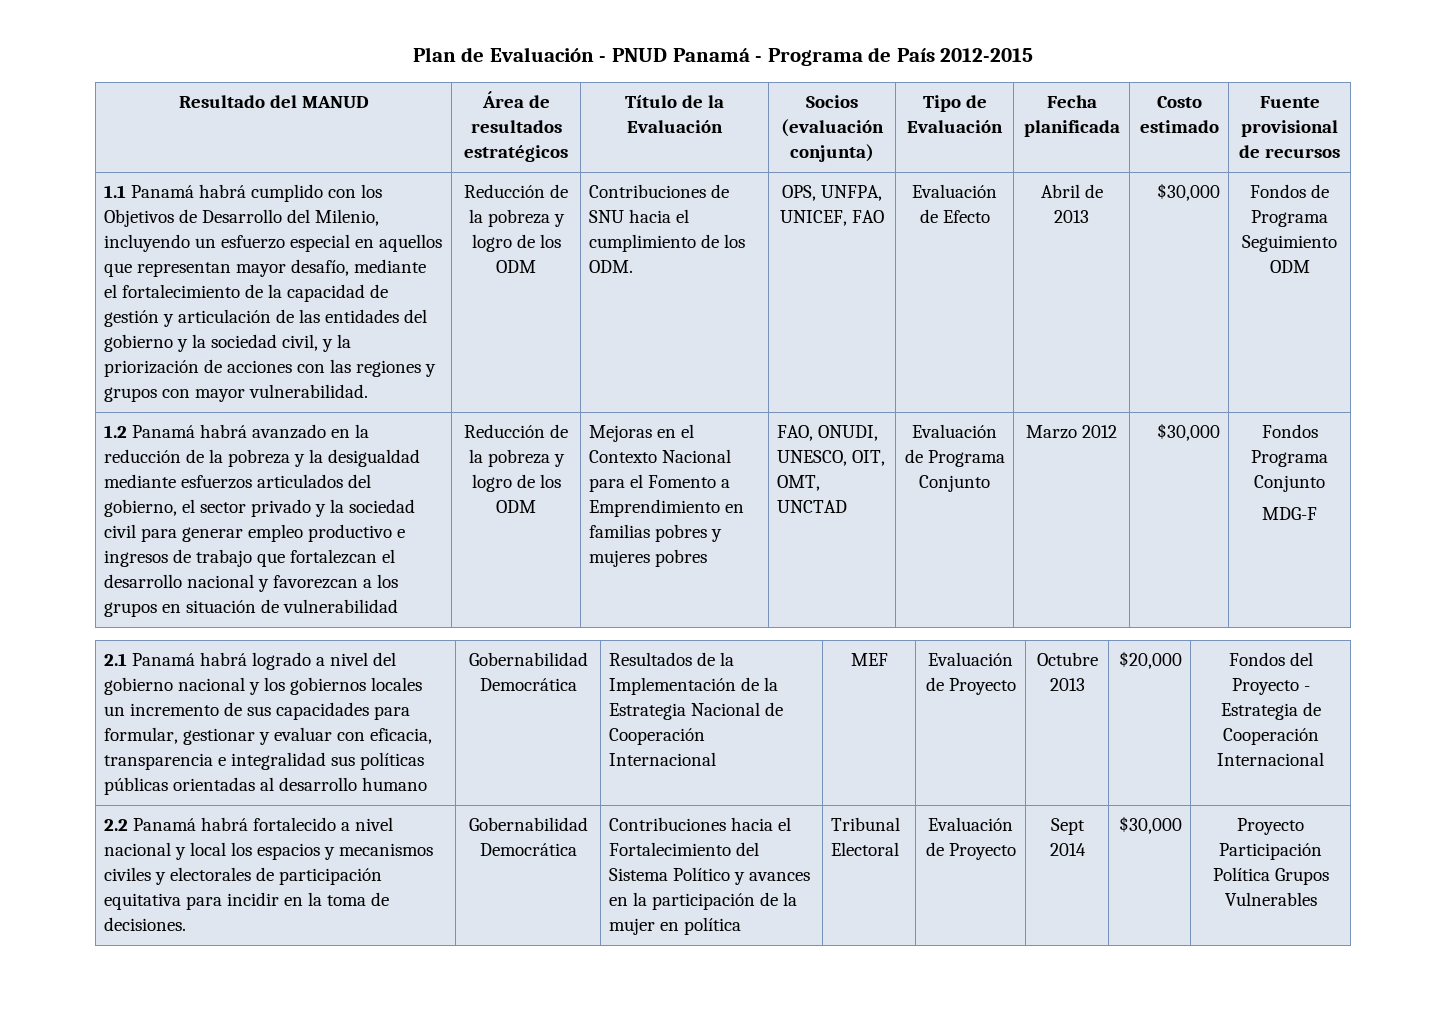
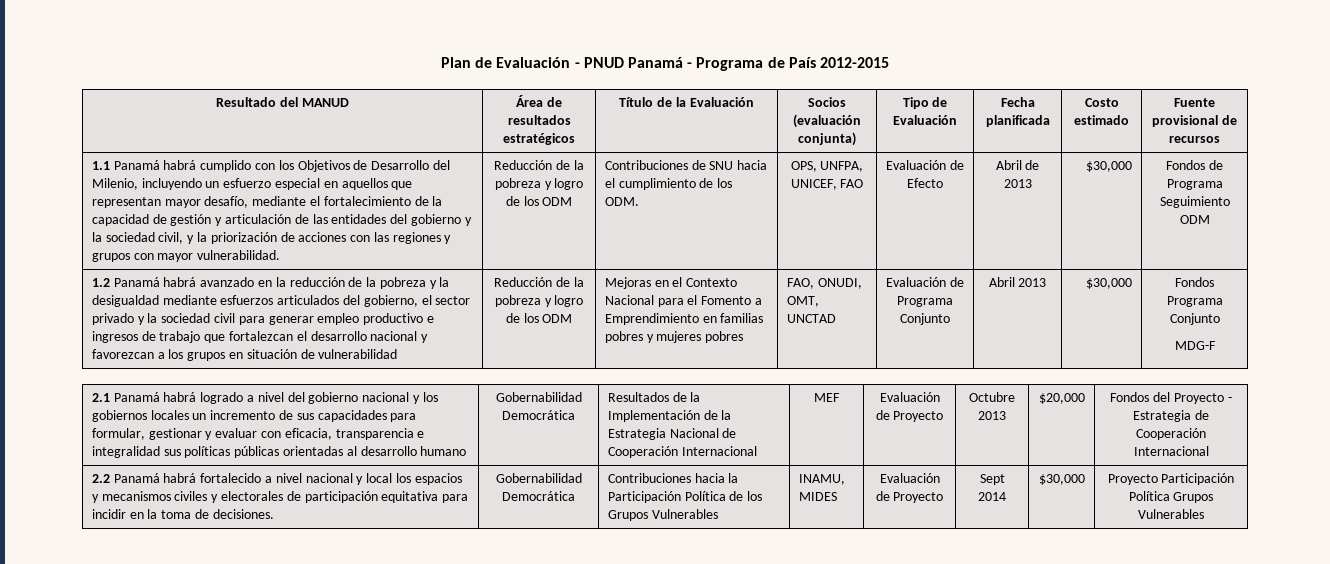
[776,450,885,466] UNESCO, OIT, -> (862, 283) none
[1026,425,1117,439] Marzo 2012 -> [988,277,1047,287] Abril 2013
[777,817,791,831] [608,842,759,856] [608,867,810,885] [608,892,797,910] [608,917,741,935] [830,817,900,831] [830,842,899,856] el Fortalecimiento del Sistema Político y avances en la participación de la mujer en política | Tribunal Electoral -> [728,473,739,483] [607,491,763,503] [607,509,718,521] [798,474,845,485] [798,492,837,501] la Participación Política de los Grupos Vulnerables | INAMU, MIDES

